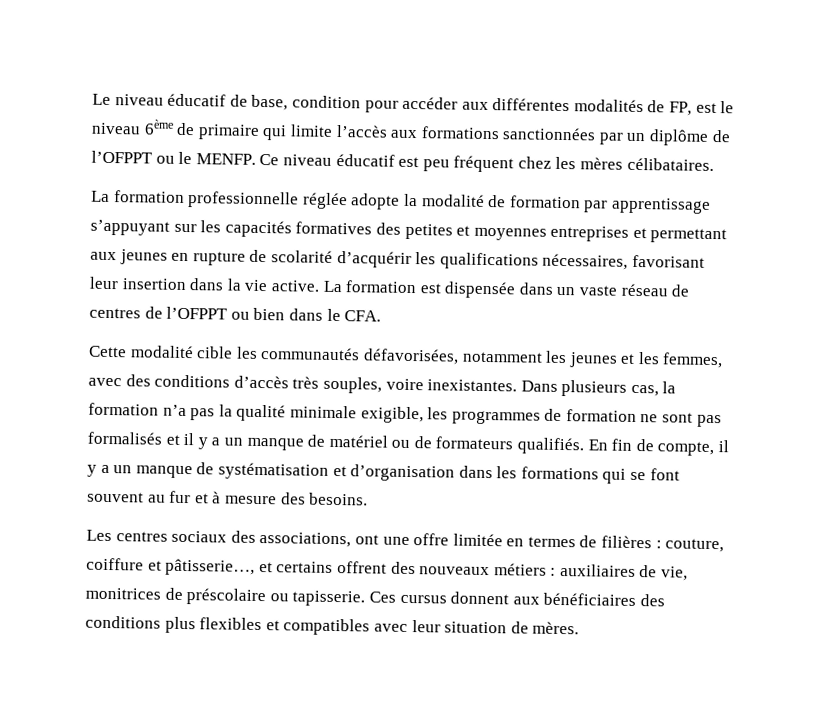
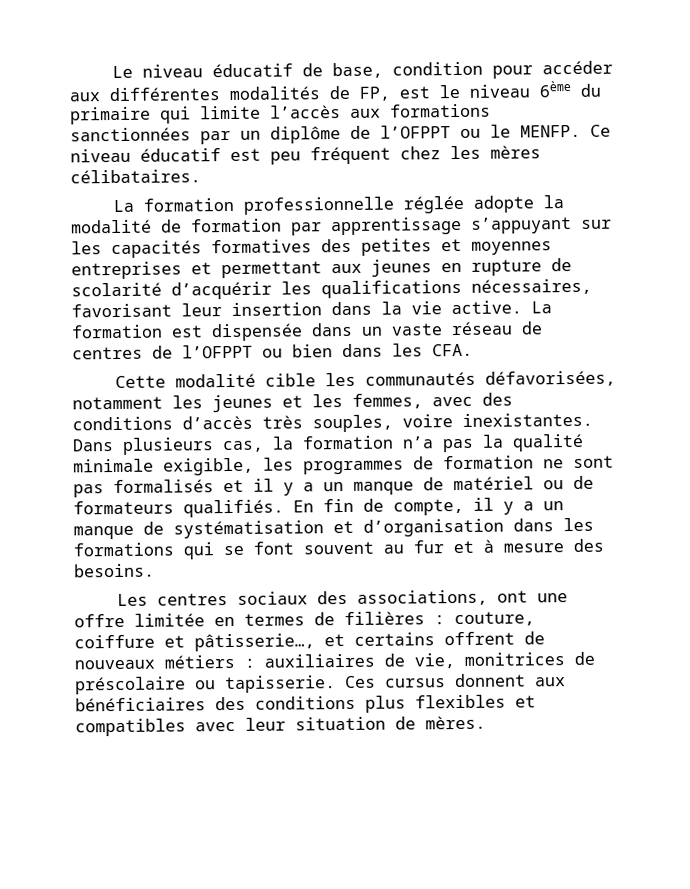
[176,122,196,136] de -> [580,83,601,97] du
[326,308,341,322] le -> [392,343,423,357] les
[390,561,416,575] des -> [524,631,545,645] de

